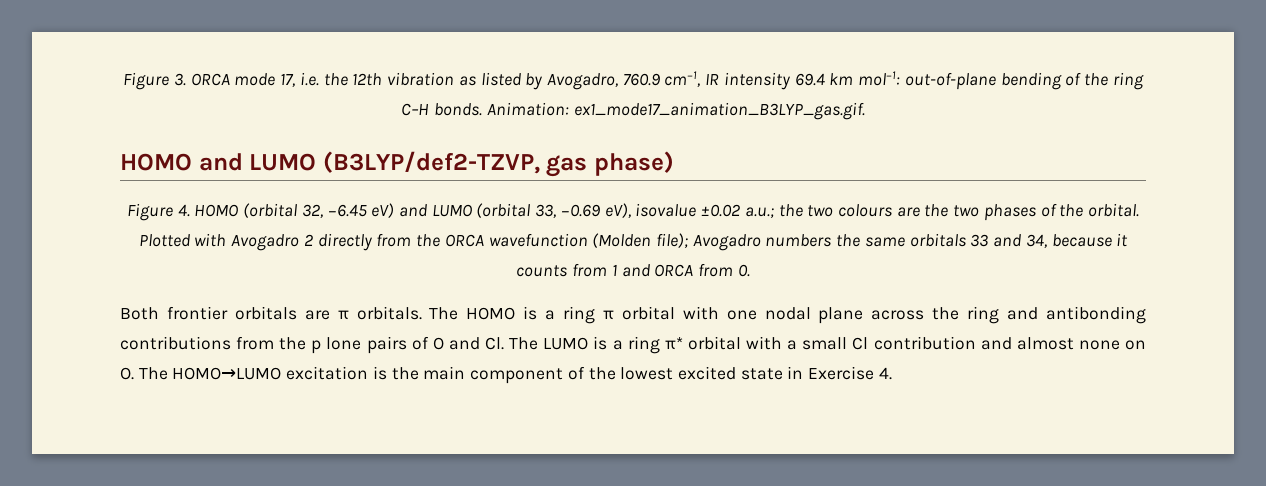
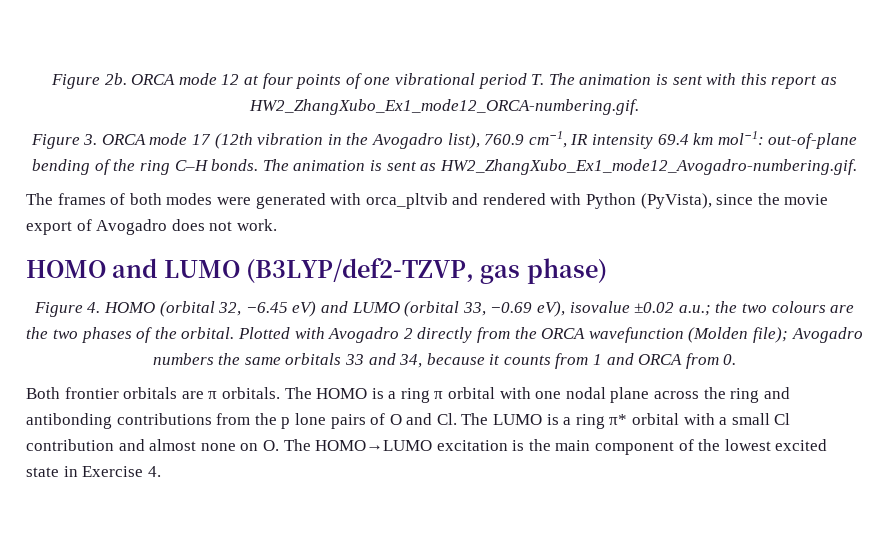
[123,72,619,90] Figure 3. ORCA mode 17, i.e. the 12th vibration as listed by Avogadro, -> [51,73,837,89] [249,99,639,115] [30,133,480,149] Figure 2b. ORCA mode 12 at four points of one vibrational period T. The animation is sent with this report as HW2_ZhangXubo_Ex1_mode12_ORCA-numbering.gif. // Figure 3. ORCA mode 17 (12th vibration in the Avogadro list),
[486,102,865,120] Animation: ex1_mode17_animation_B3LYP_gas.gif. -> [262,159,857,175] [26,193,829,209] [26,219,277,235] The animation is sent as HW2_ZhangXubo_Ex1_mode12_Avogadro-numbering.gif. // The frames of both modes were generated with orca_pltvib and rendered with Python (PyVista), since the movie export of Avogadro does not work.

